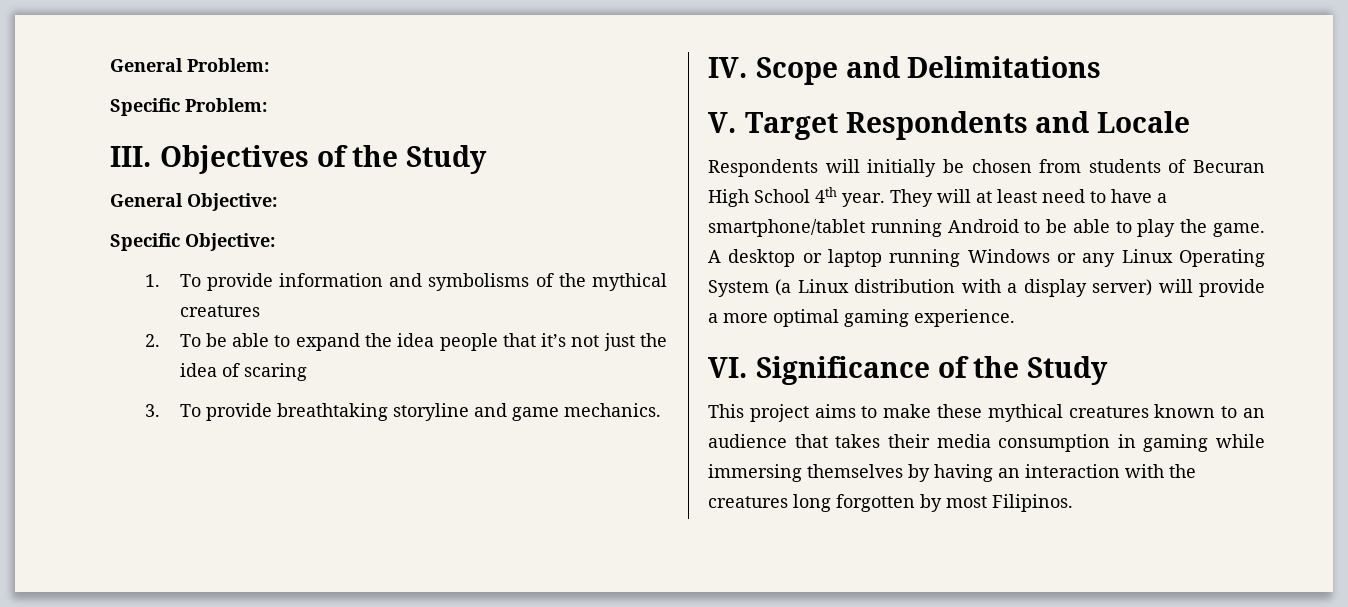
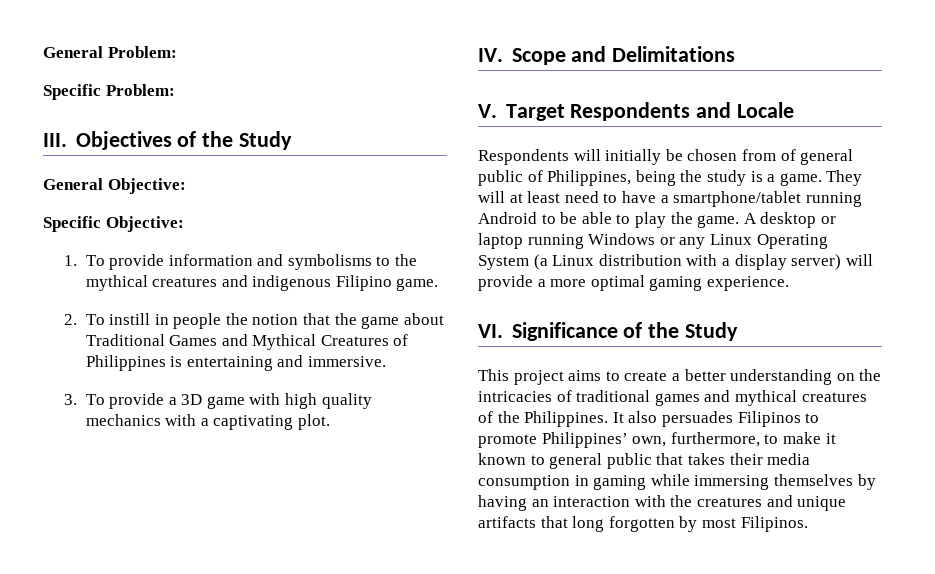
[535,273,554,287] of -> [376,256,391,266] to
[144,333,668,351] [179,363,307,381] [144,403,661,421] // 2. To be able to expand the idea people that it’s not just the idea of scaring // 3. To provide breathtaking storyline and game mechanics. -> [221,275,439,291] [64,313,444,329] [85,334,409,350] [85,355,386,371] [64,393,372,409] [85,414,330,430] and indigenous Filipino game. // 2. To instill in people the notion that the game about Traditional Games and Mythical Creatures of Philippines is entertaining and immersive. // 3. To provide a 3D game with high quality mechanics with a captivating plot.
[1088,159,1265,173] [708,187,885,207] students of Becuran High School 4th year. -> [780,149,854,165] [478,170,822,186] of general public of Philippines, being the study is a game.
[883,404,1265,422] [708,434,787,448] make these mythical creatures known to an audience -> [624,369,882,385] [478,390,867,406] [478,411,820,427] [478,432,836,448] [478,453,652,469] create a better understanding on the intricacies of traditional games and mythical creatures of the Philippines. It also persuades Filipinos to promote Philippines’ own, furthermore, to make it known to general public
(788, 502) none -> [766,495,847,511] [478,516,568,528] and unique artifacts that

